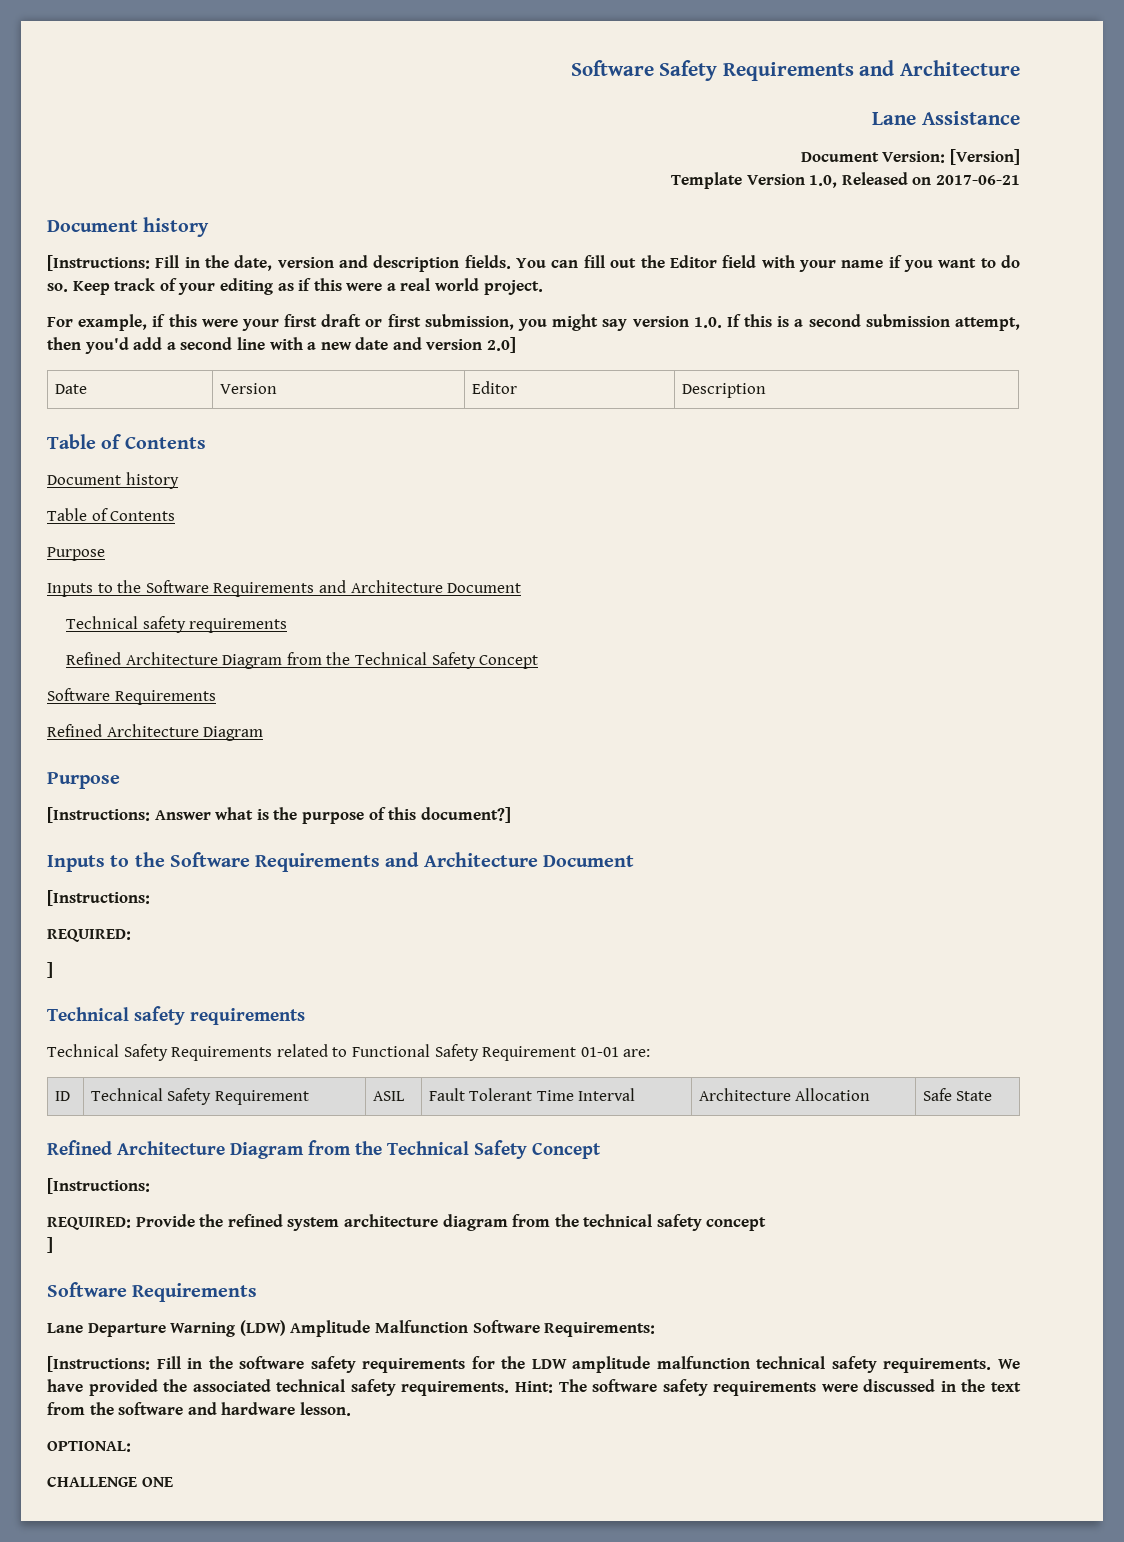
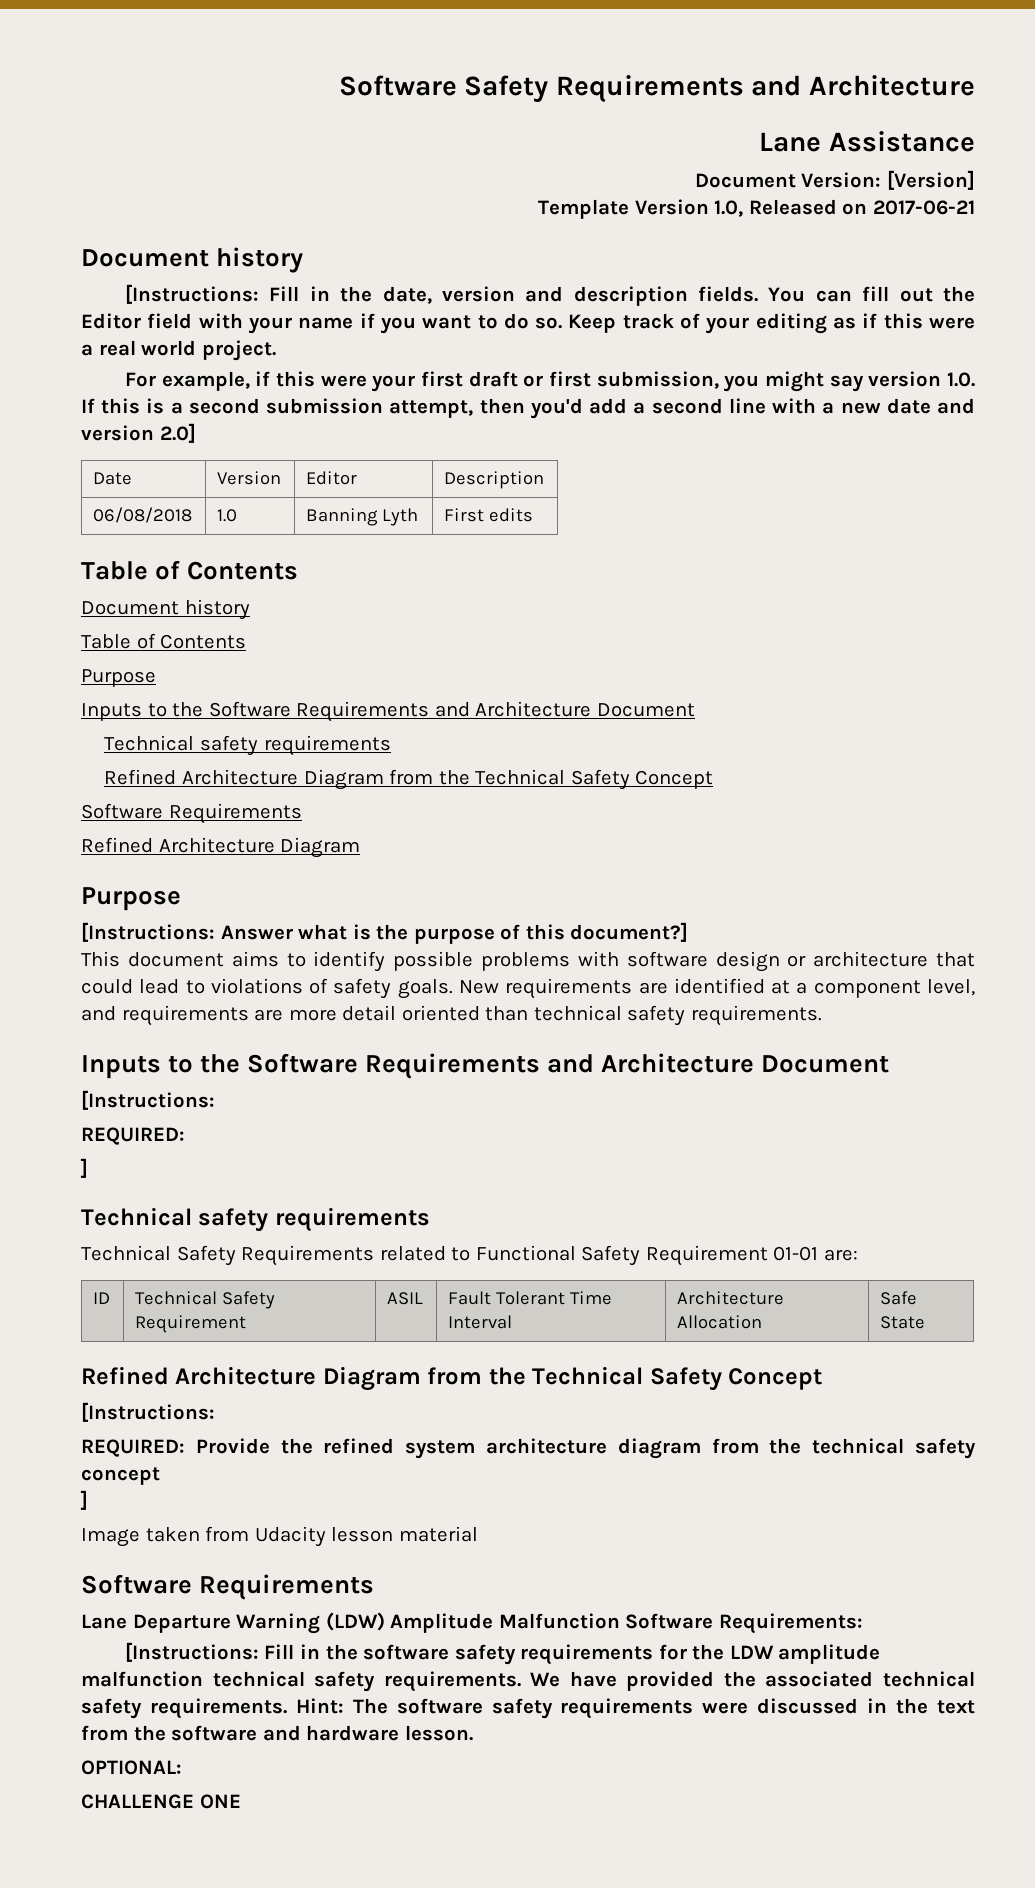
(766, 390) none -> [93,507,193,523] [217,509,238,522] [306,508,418,526] [444,508,533,522] // 06/08/2018 | 1.0 | Banning Lyth | First edits
(511, 815) none -> [81,951,976,972] [81,978,976,999] [81,1005,822,1026] // This document aims to identify possible problems with software design or architecture that could lead to violations of safety goals. New requirements are identified at a component level, and requirements are more detail oriented than technical safety requirements.
(53, 1245) none -> [81,1526,478,1547] // Image taken from Udacity lesson material

